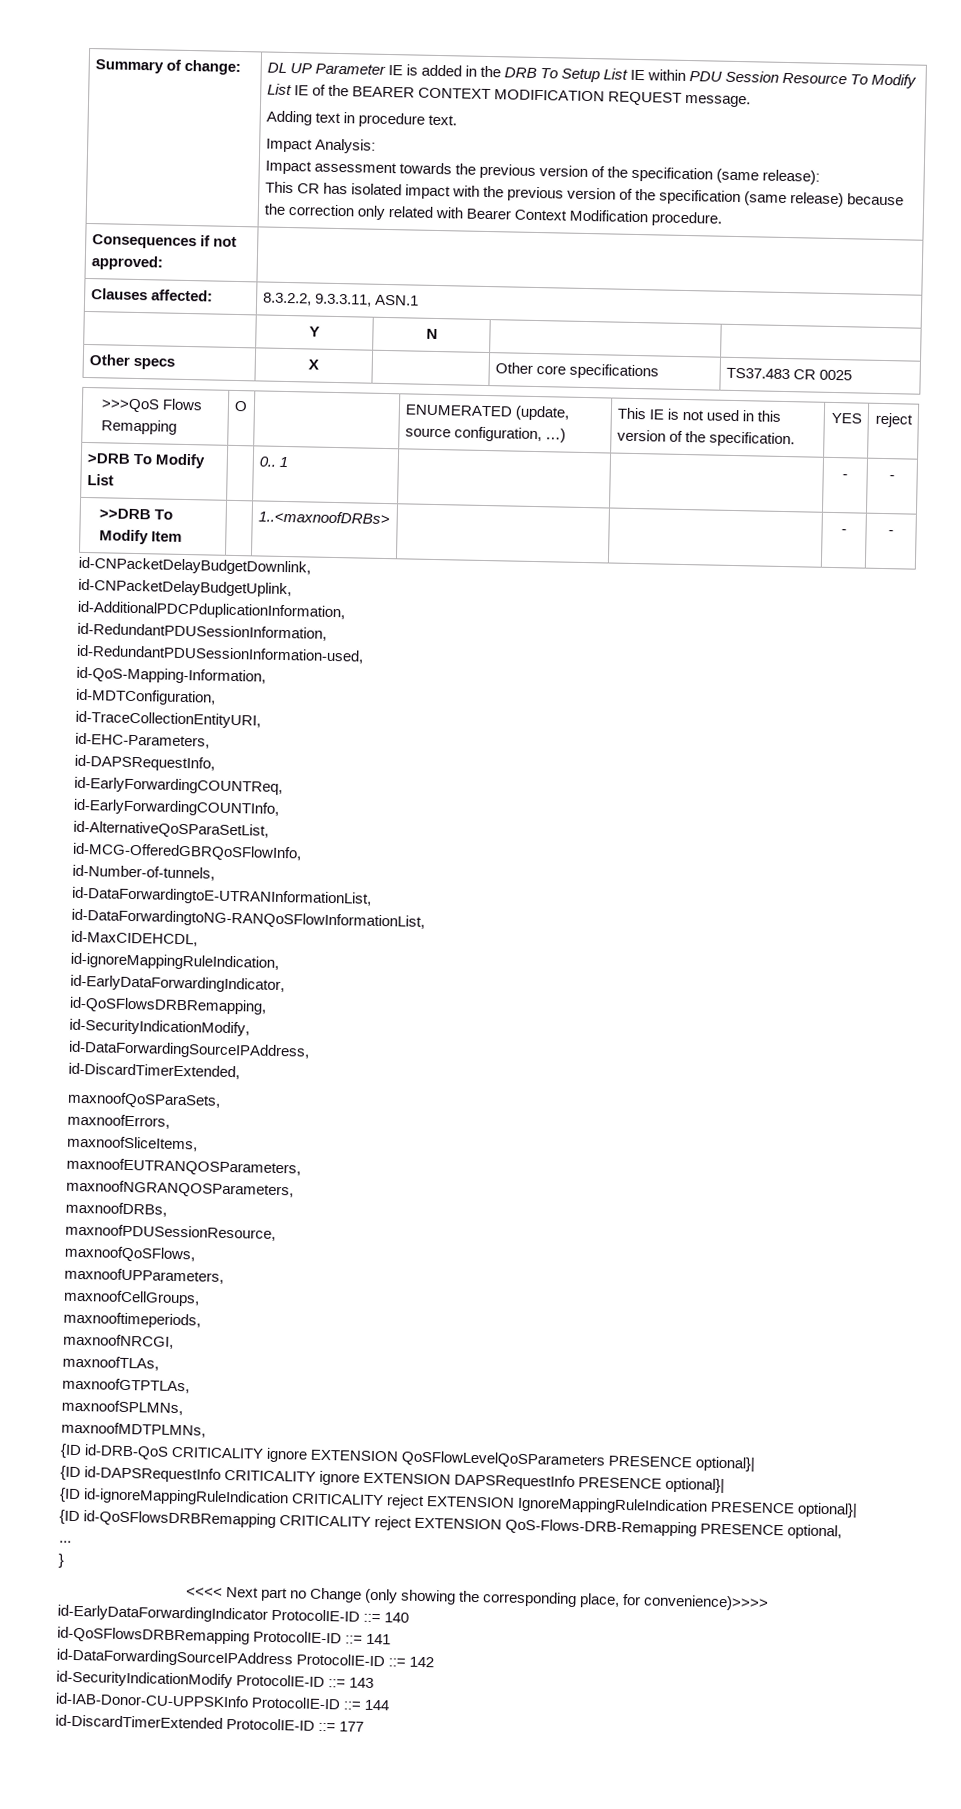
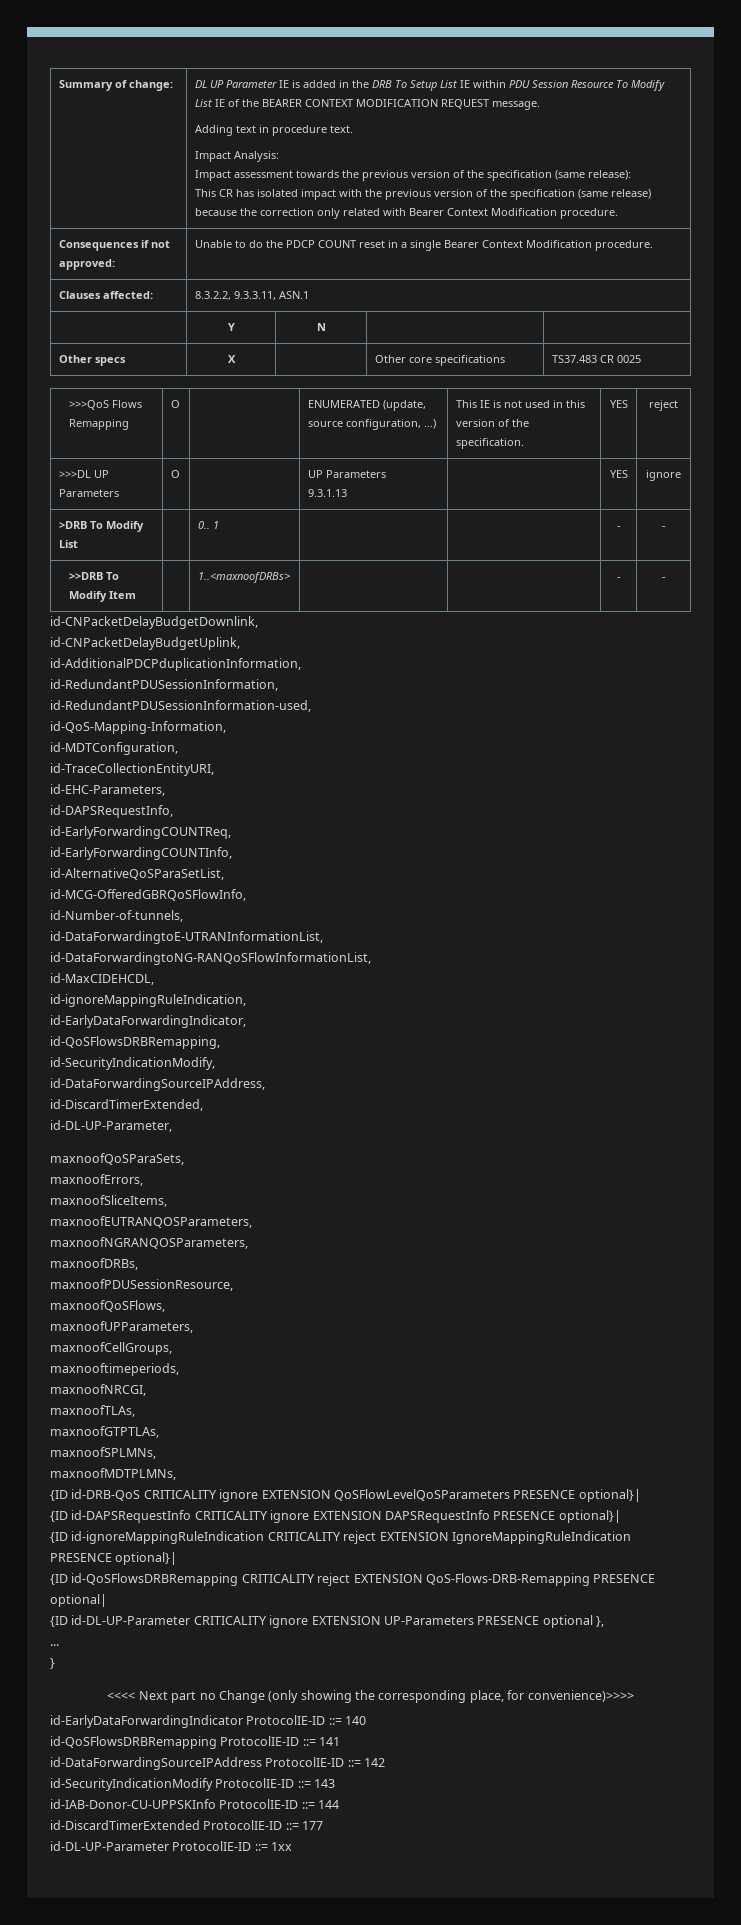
(163, 263) none -> [194,240,653,251] Unable to do the PDCP COUNT reset in a single Bearer Context Modification procedure.
(913, 420) none -> [58,470,109,478] [58,489,119,497] [170,470,180,478] [307,470,386,478] [307,489,347,497] [609,470,628,478] [646,470,681,481] // >>>DL UP Parameters | O | | UP Parameters // 9.3.1.13 | | YES | ignore
(240, 1071) none -> [50,1120,172,1132] // id-DL-UP-Parameter,
[787,1524,843,1540] optional, -> [50,1594,107,1607] [50,1615,604,1628] optional| // {ID id-DL-UP-Parameter CRITICALITY ignore EXTENSION UP-Parameters PRESENCE optional },
(365, 1726) none -> [50,1841,293,1851] // id-DL-UP-Parameter ProtocolIE-ID ::= 1xx

